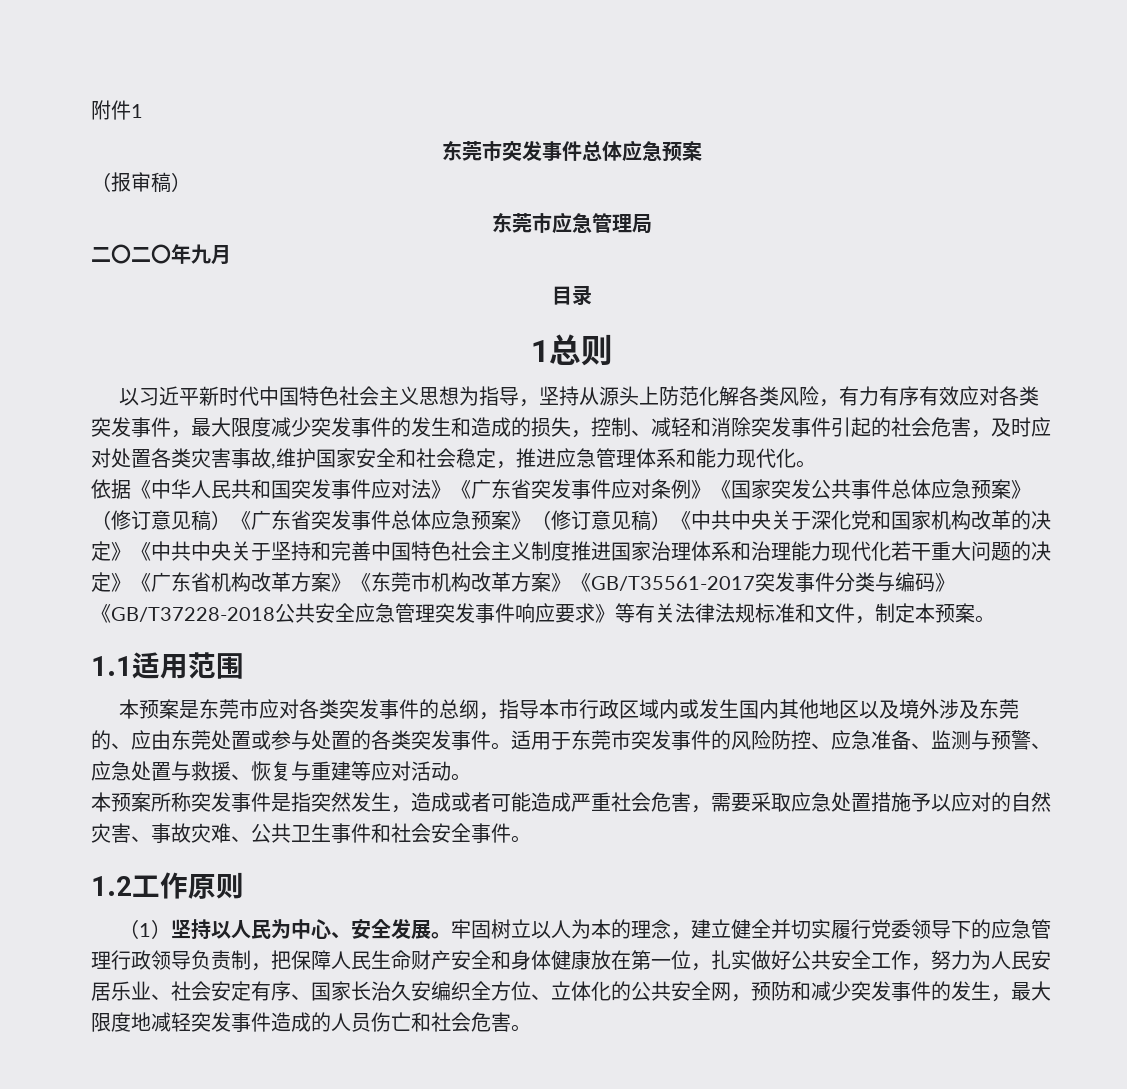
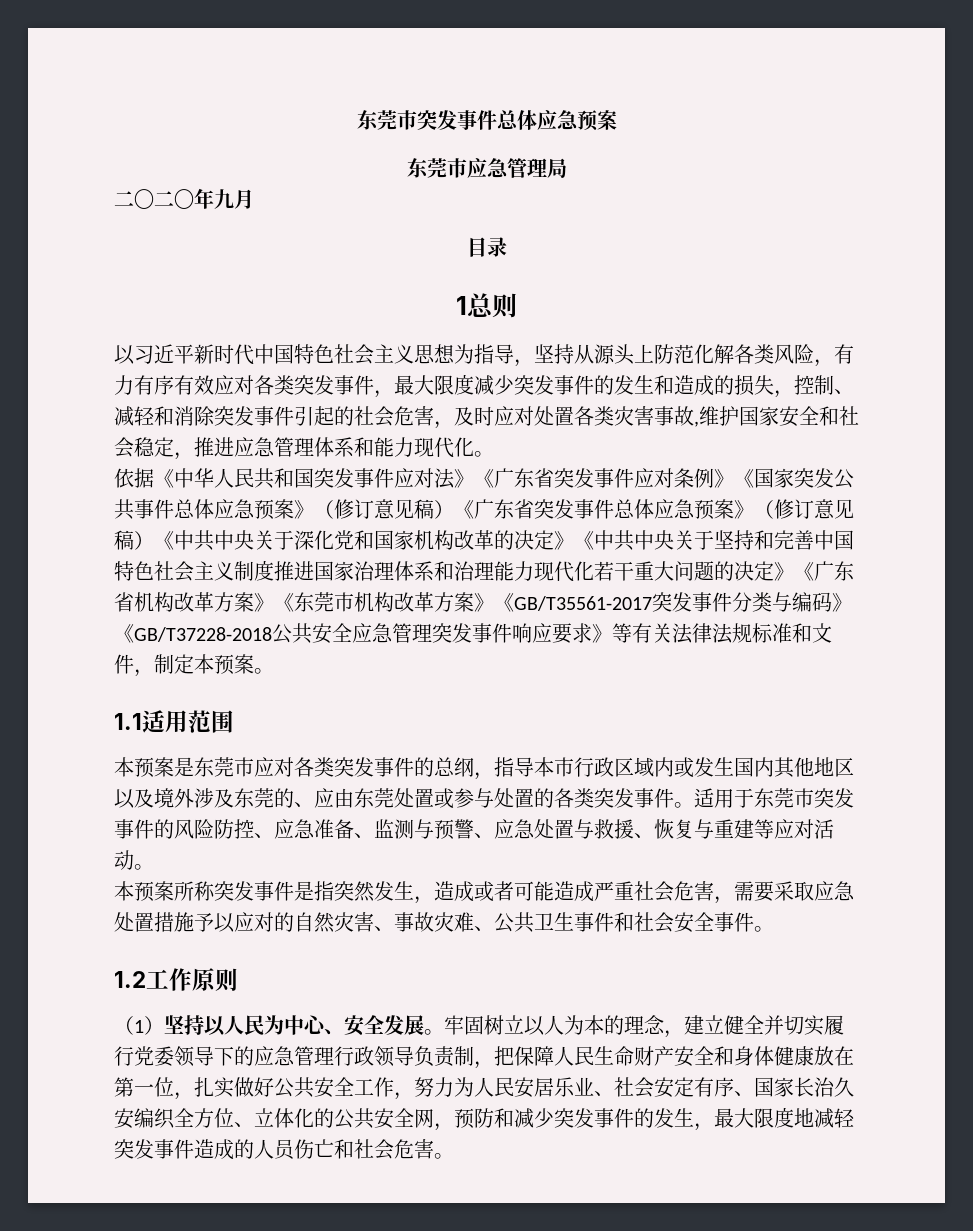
[91,100,143,120] 附件1 // -> (356, 120) none
[91,172,191,193] // （报审稿） -> (617, 120) none

